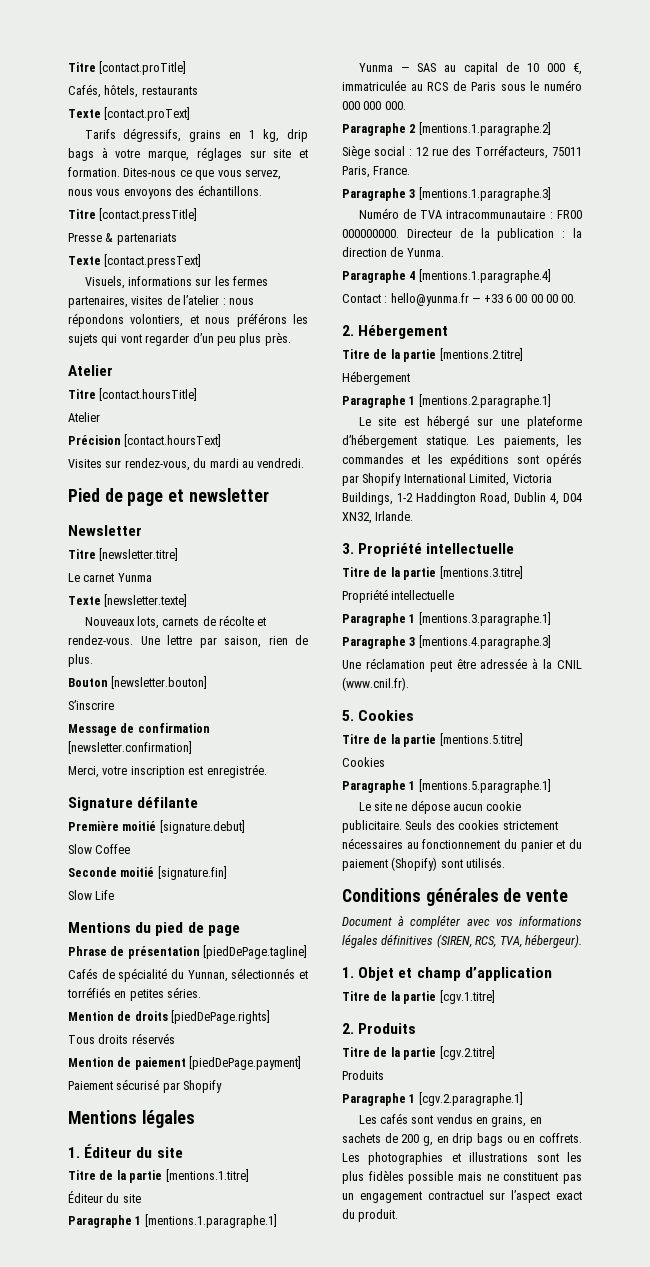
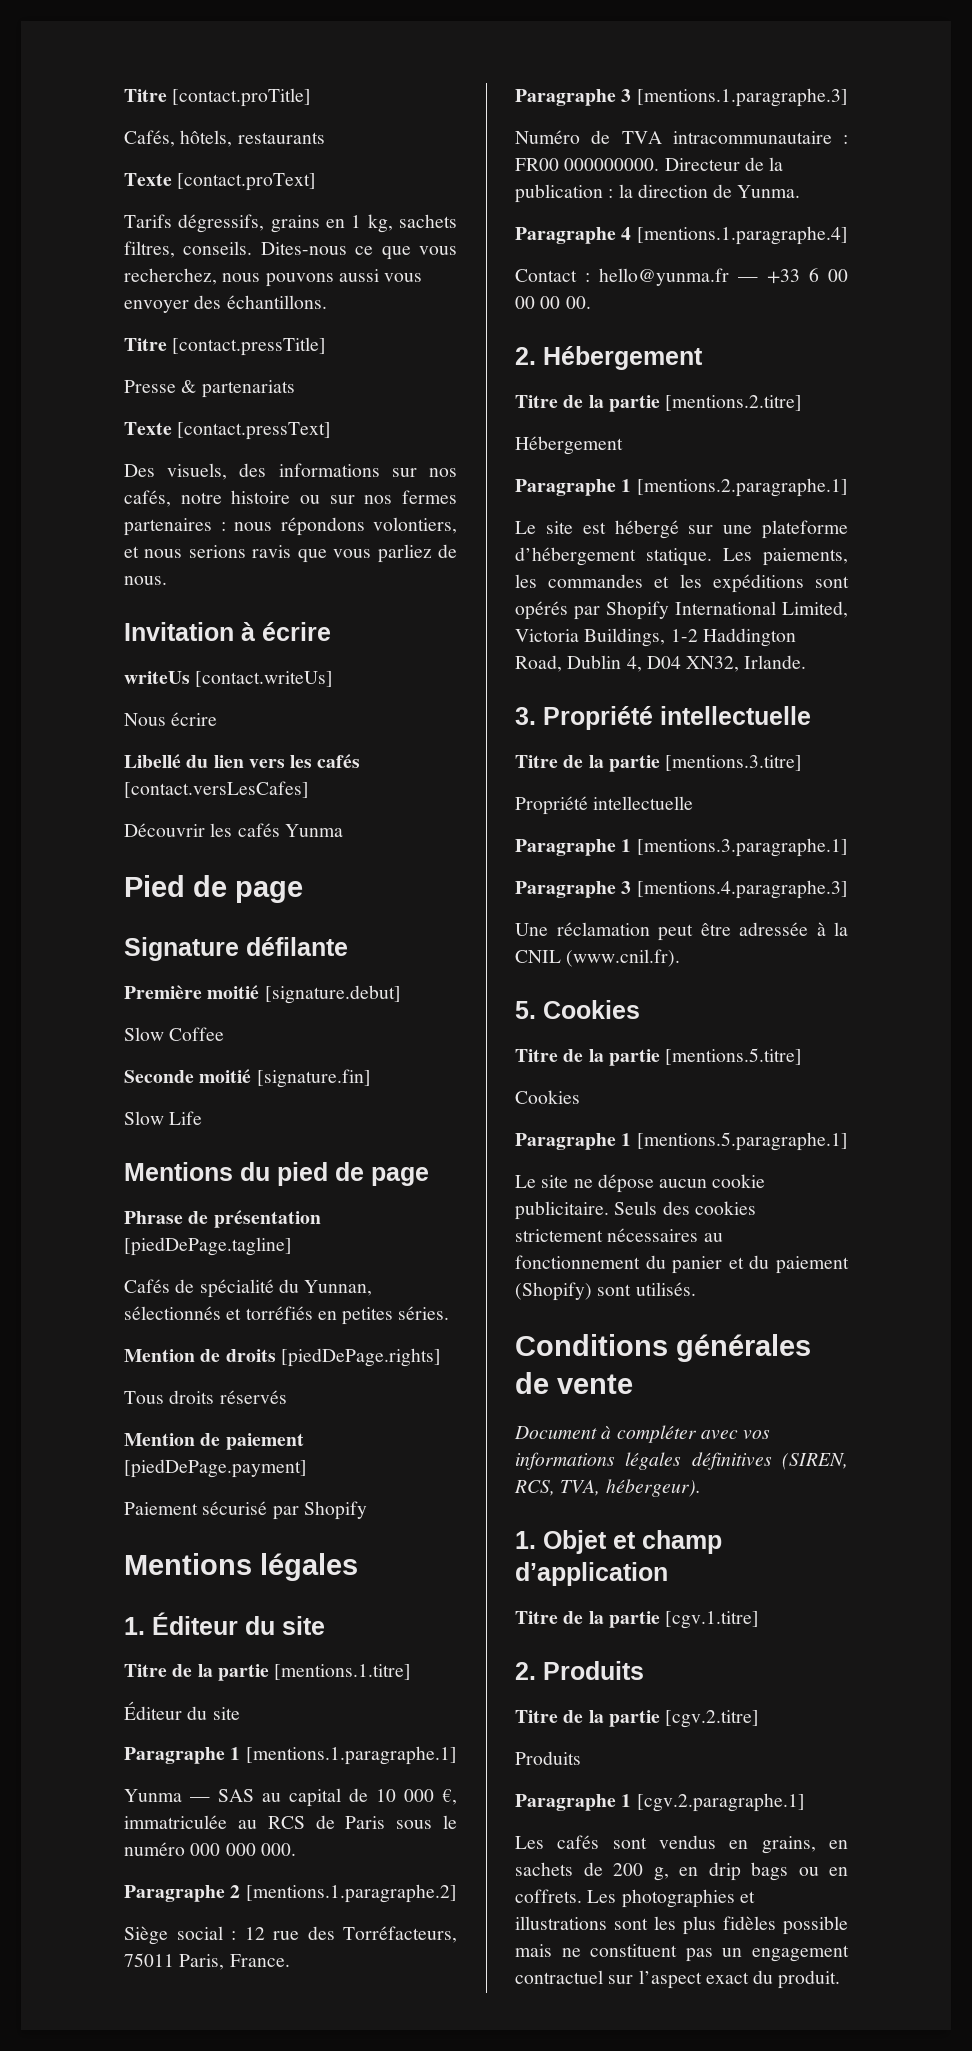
[286,129,308,142] [68,147,308,161] [68,167,281,180] [68,189,172,199] drip bags à votre marque, réglages sur site et formation. Dites-nous ce que vous servez, nous vous envoyons -> [398,214,457,228] [124,241,457,260] [124,268,423,287] [124,300,189,313] sachets filtres, conseils. Dites-nous ce que vous recherchez, nous pouvons aussi vous envoyer
[84,276,268,289] [68,295,220,308] Visuels, informations sur les fermes partenaires, visites de l’atelier -> [124,463,457,480] [124,490,457,507] [124,518,212,536] Des visuels, des informations sur nos cafés, notre histoire ou sur nos fermes partenaires
[236,313,308,327] [68,332,291,346] [68,365,113,376] [68,388,198,401] [68,412,100,422] [68,434,222,447] [68,458,305,471] [68,488,269,506] [68,525,142,536] [68,548,179,561] [68,573,152,582] [68,594,188,607] [84,615,267,629] [68,635,308,648] [68,654,93,667] [68,676,208,689] [68,700,114,710] [68,723,210,736] [68,741,192,754] [68,764,267,778] préférons les sujets qui vont regarder d’un peu plus près. // Atelier // Titre [contact.hoursTitle] // Atelier // Précision [contact.hoursText] // Visites sur rendez-vous, du mardi au vendredi. // Pied de page et newsletter // Newsletter // Titre [newsletter.titre] // Le carnet Yunma // Texte [newsletter.texte] // Nouveaux lots, carnets de récolte et rendez-vous. Une lettre par saison, rien de plus. // Bouton [newsletter.bouton] // S’inscrire // Message de confirmation [newsletter.confirmation] // Merci, votre inscription est enregistrée. -> [188,544,457,563] [124,576,167,585] [124,622,331,641] [124,671,334,687] [124,712,218,726] [124,754,361,768] [124,781,309,798] [124,823,343,837] [124,875,303,903] serions ravis que vous parliez de nous. // Invitation à écrire // writeUs [contact.writeUs] // Nous écrire // Libellé du lien vers les cafés [contact.versLesCafes] // Découvrir les cafés Yunma // Pied de page

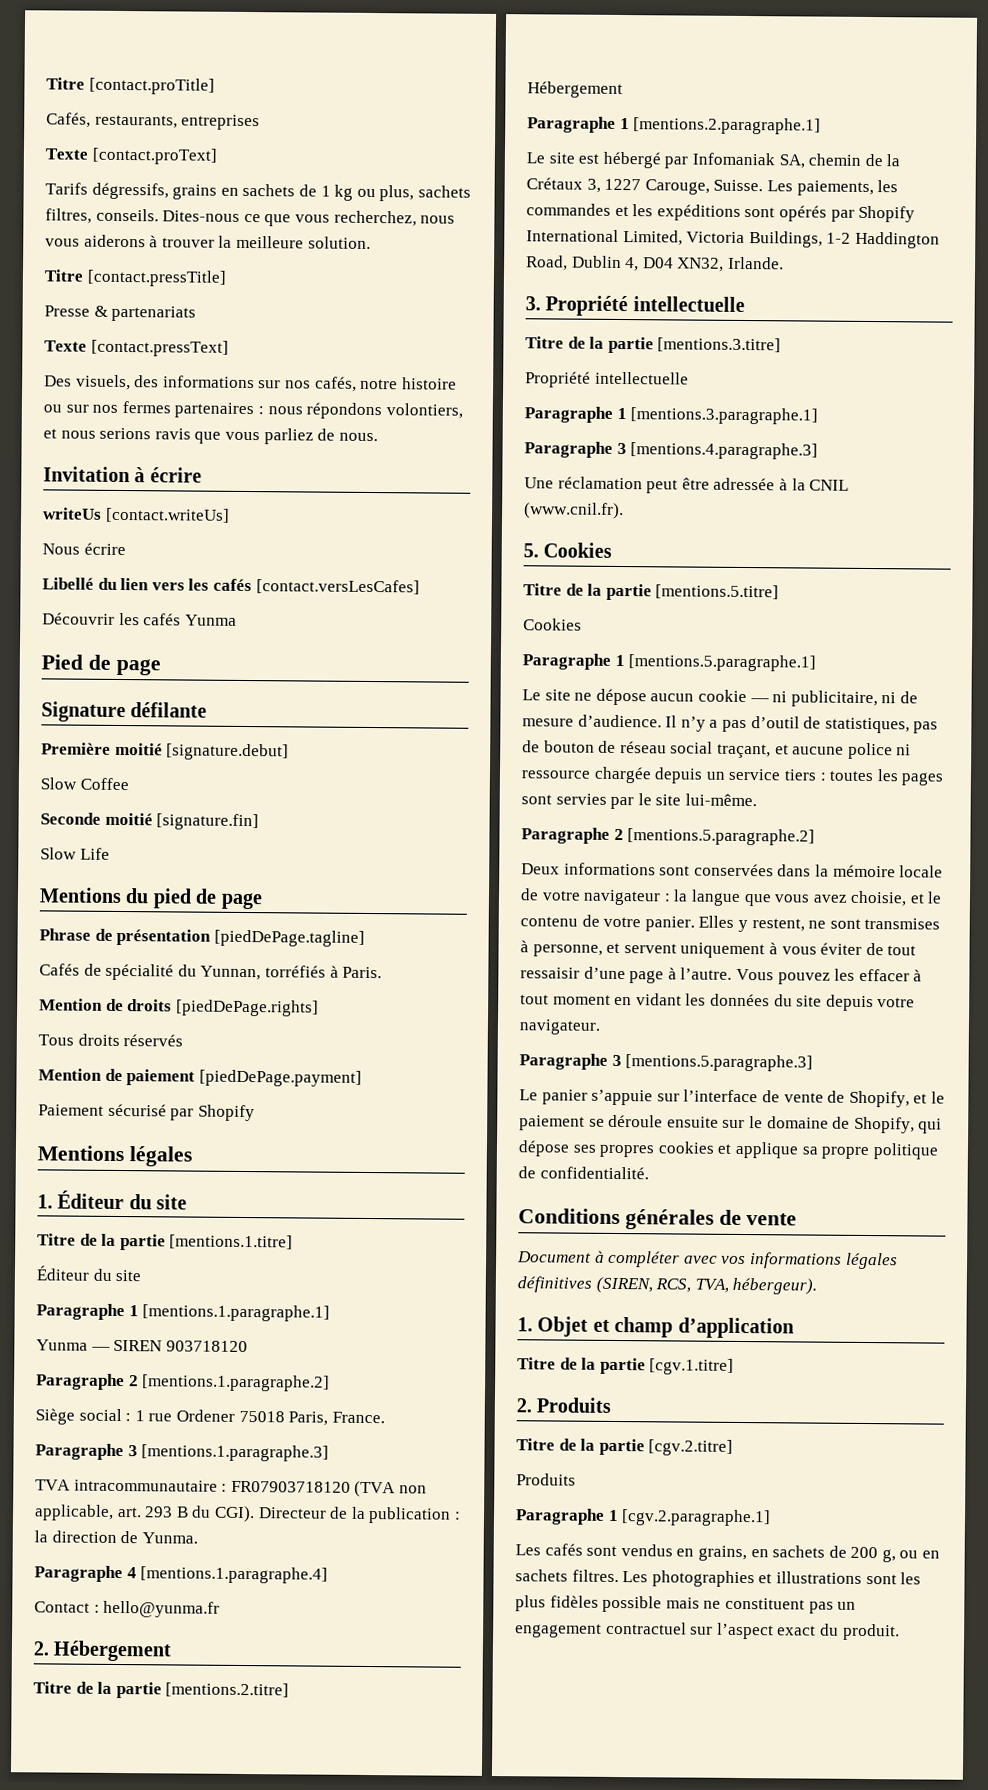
[180,130,325,147] hôtels, restaurants -> [94,114,261,131] restaurants, entreprises
[351,214,393,233] 1 kg, -> [242,183,415,202] sachets de 1 kg ou plus,
[265,269,423,287] [124,295,327,313] pouvons aussi vous envoyer des échantillons. -> [45,234,371,249] vous aiderons à trouver la meilleure solution.
[124,1306,450,1325] sélectionnés et torréfiés en petites séries. -> [264,965,383,979] torréfiés à Paris.
[218,1788,457,1807] [124,1815,457,1829] [124,1842,296,1856] SAS au capital de 10 000 €, immatriculée au RCS de Paris sous le numéro 000 000 000. -> [113,1339,248,1353] SIREN 903718120
[244,1926,457,1943] [124,1953,174,1967] 12 rue des Torréfacteurs, 75011 -> [134,1409,285,1423] 1 rue Ordener 75018
[515,130,611,144] Numéro de -> (330, 1453) none
[515,158,660,171] FR00 000000000. -> [230,1480,427,1498] [34,1504,255,1523] FR07903718120 (TVA non applicable, art. 293 B du CGI).
[738,268,848,284] [515,296,591,309] — +33 6 00 00 00 00. -> (221, 1609) none
[688,520,848,539] [515,547,712,566] sur une plateforme d’hébergement statique. -> [664,152,901,169] [526,177,764,195] par Infomaniak SA, chemin de la Crétaux 3, 1227 Carouge, Suisse.
[515,1201,756,1220] [515,1228,723,1242] [515,1255,849,1274] [515,1282,696,1301] publicitaire. Seuls des cookies strictement nécessaires au fonctionnement du panier et du paiement (Shopify) sont utilisés. -> [749,690,918,708] [522,714,939,734] [522,740,912,760] [521,766,944,786] [521,793,757,810] [521,827,816,846] [521,862,944,878] [520,888,943,907] [520,914,941,933] [520,940,917,959] [520,966,923,985] [520,993,916,1012] [519,1019,601,1035] [519,1053,814,1072] [519,1089,945,1108] [519,1114,943,1134] [518,1140,939,1160] [518,1166,649,1180] — ni publicitaire, ni de mesure d’audience. Il n’y a pas d’outil de statistiques, pas de bouton de réseau social traçant, et aucune police ni ressource chargée depuis un service tiers : toutes les pages sont servies par le site lui-même. // Paragraphe 2 [mentions.5.paragraphe.2] // Deux informations sont conservées dans la mémoire locale de votre navigateur : la langue que vous avez choisie, et le contenu de votre panier. Elles y restent, ne sont transmises à personne, et servent uniquement à vous éviter de tout ressaisir d’une page à l’autre. Vous pouvez les effacer à tout moment en vidant les données du site depuis votre navigateur. // Paragraphe 3 [mentions.5.paragraphe.3] // Le panier s’appuie sur l’interface de vente de Shopify, et le paiement se déroule ensuite sur le domaine de Shopify, qui dépose ses propres cookies et applique sa propre politique de confidentialité.
[679,1862,848,1881] [515,1889,582,1903] en drip bags ou en coffrets. -> [899,1550,941,1559] [515,1569,619,1583] ou en sachets filtres.

